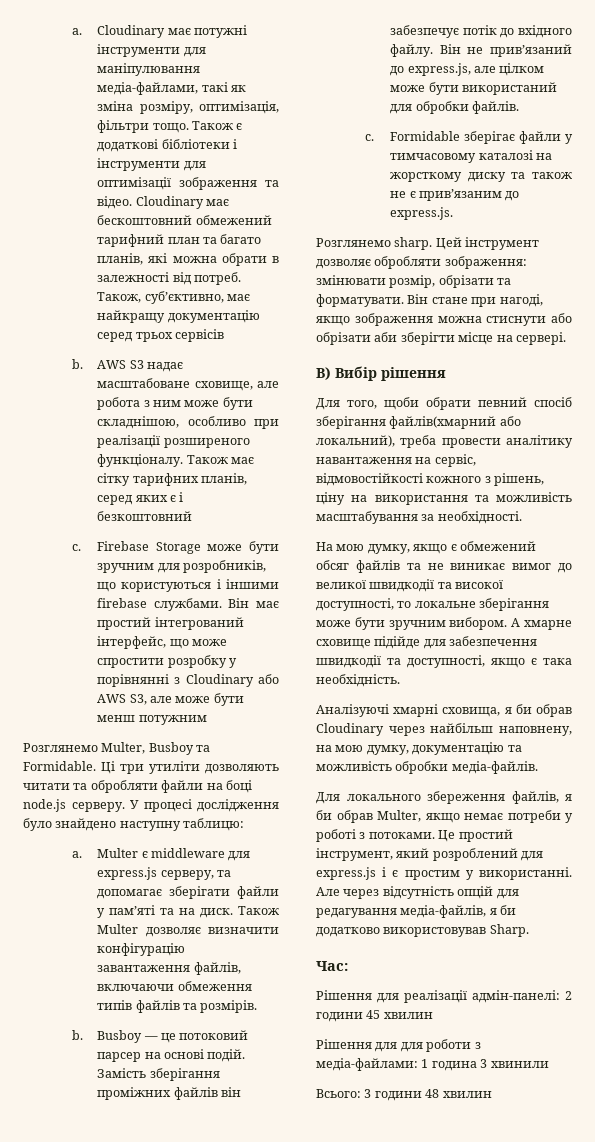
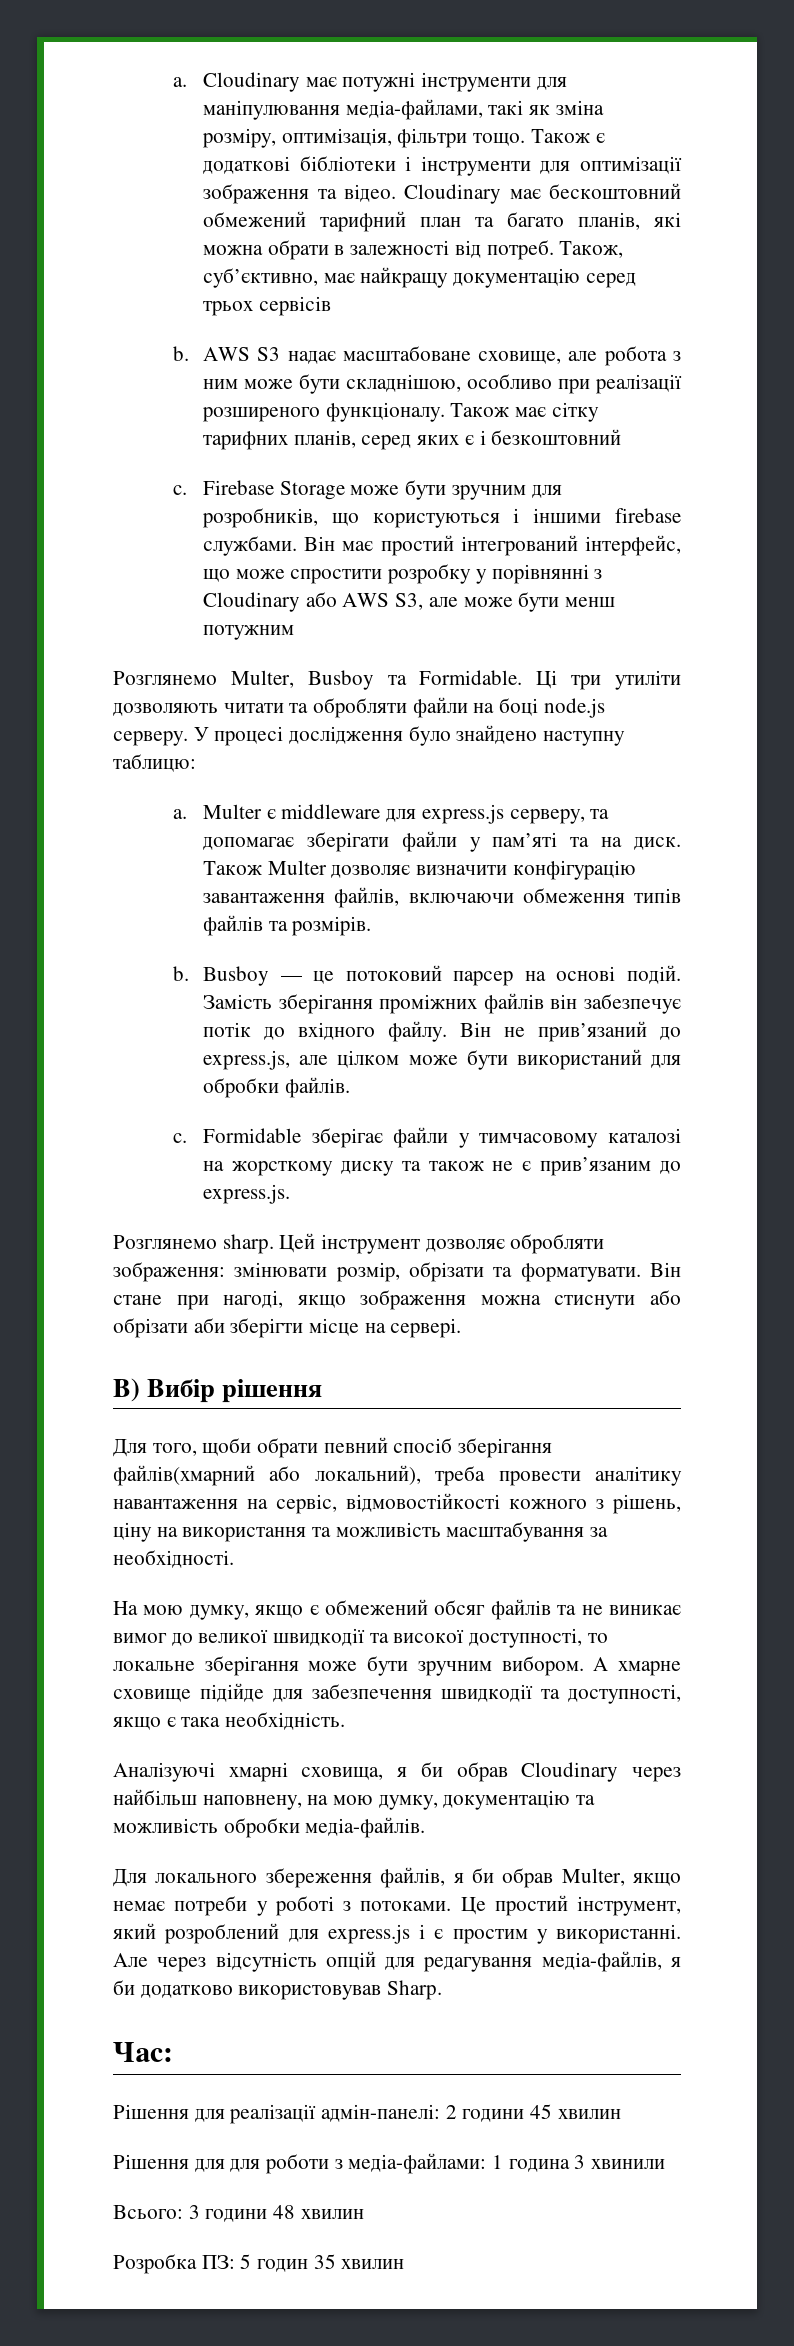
(492, 1094) none -> [113,2254,405,2274] // Розробка ПЗ: 5 годин 35 хвилин

